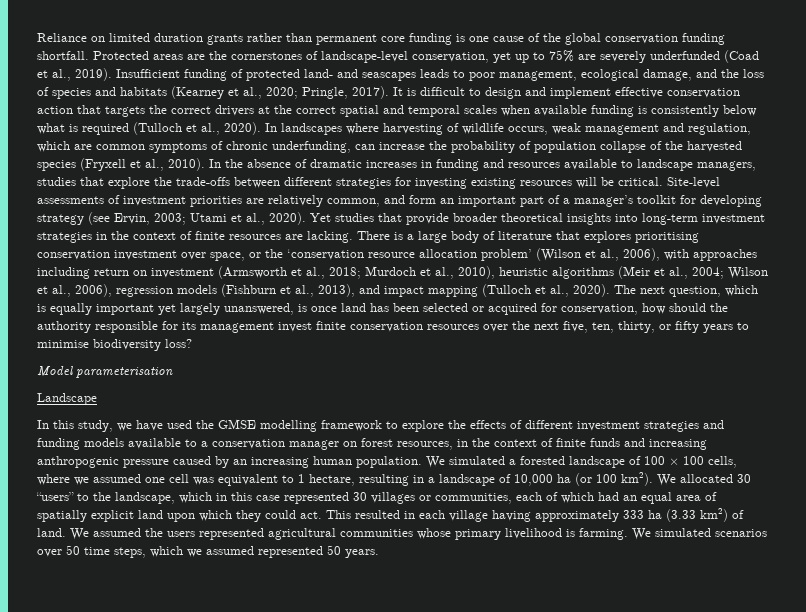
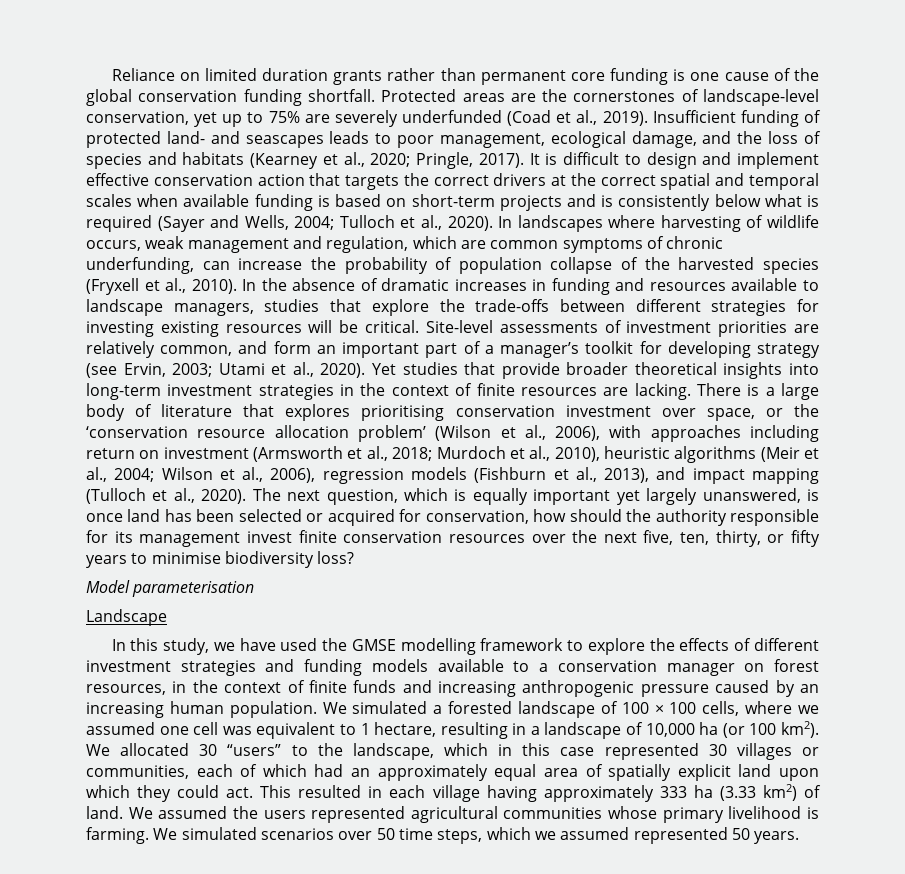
(647, 110) none -> [335,194,614,211] based on short-term projects and is
[133,122,182,135] (Tulloch -> [157,215,395,232] (Sayer and Wells, 2004; Tulloch
(637, 498) none -> [377,764,488,781] approximately

